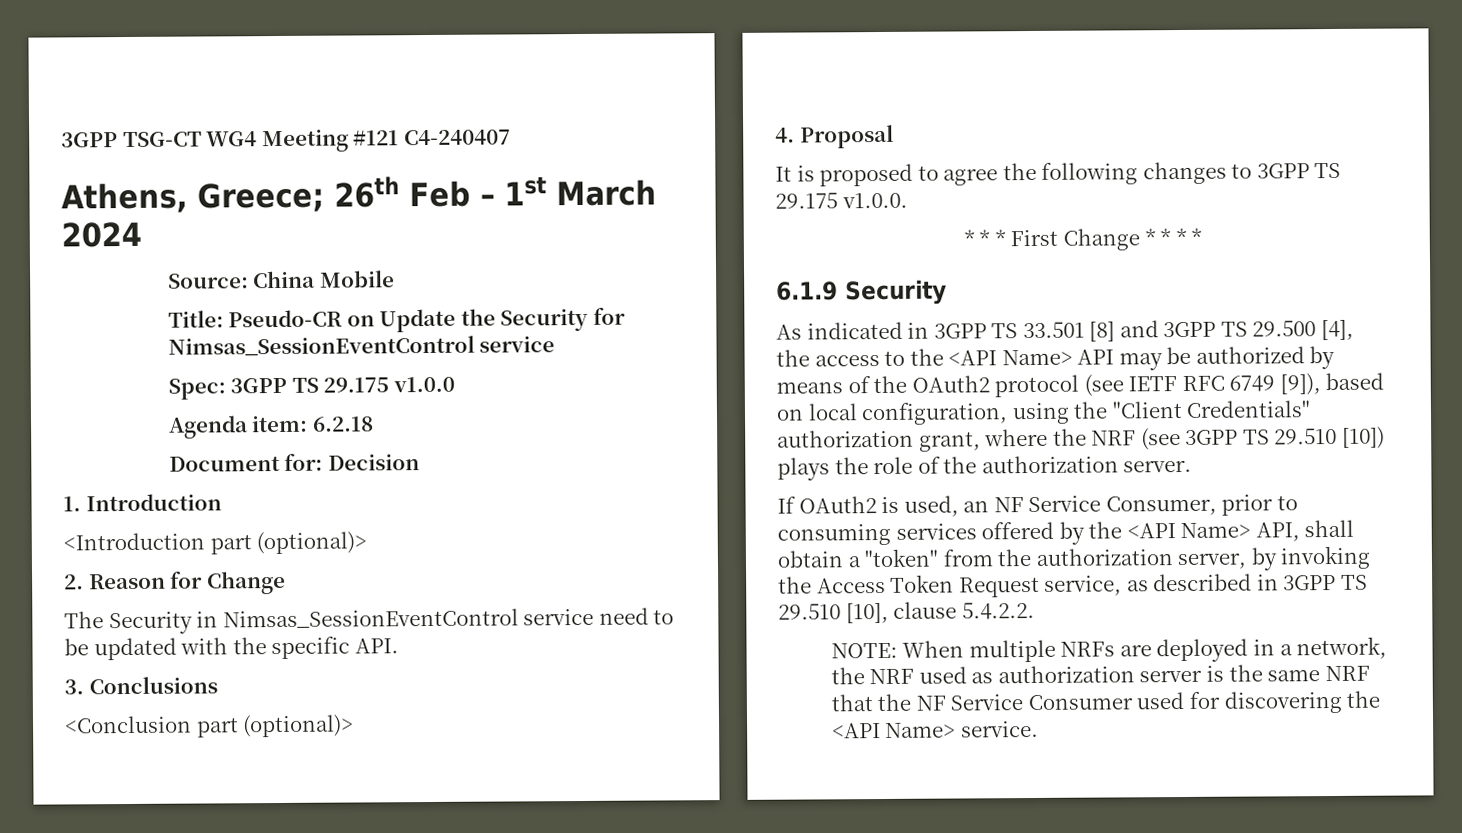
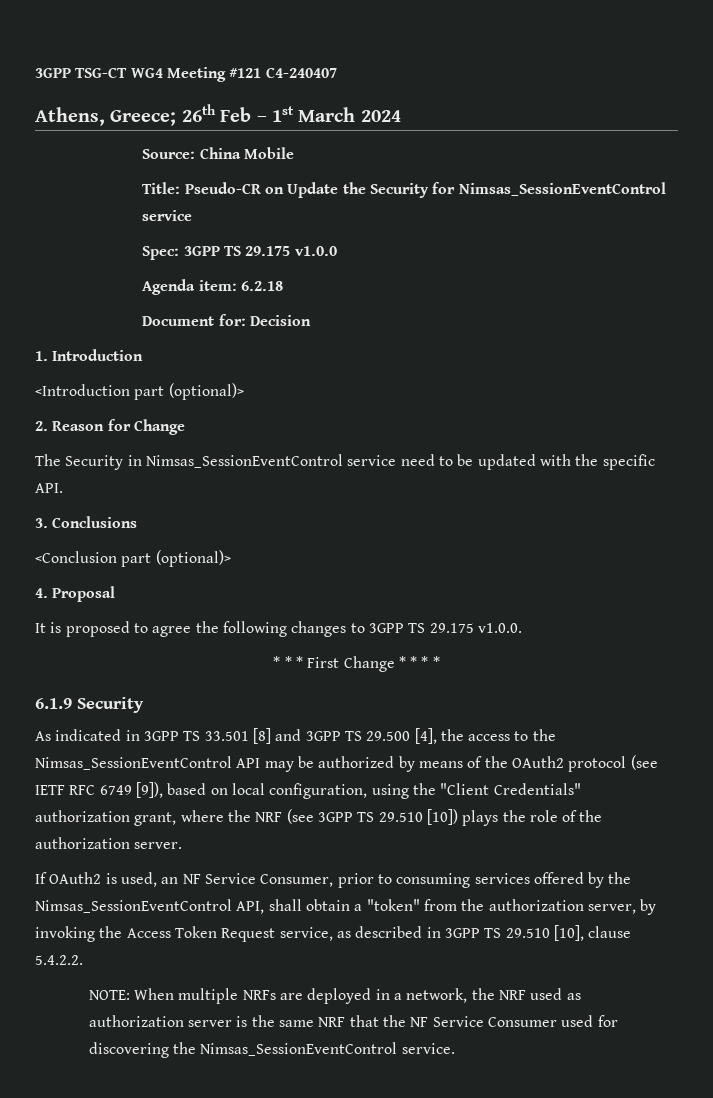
[948,349,1073,366] <API Name> -> [35,756,232,770] Nimsas_SessionEventControl
[1126,522,1252,539] <API Name> -> [35,899,232,913] Nimsas_SessionEventControl
[831,722,957,739] <API Name> -> [200,1042,398,1056] Nimsas_SessionEventControl

